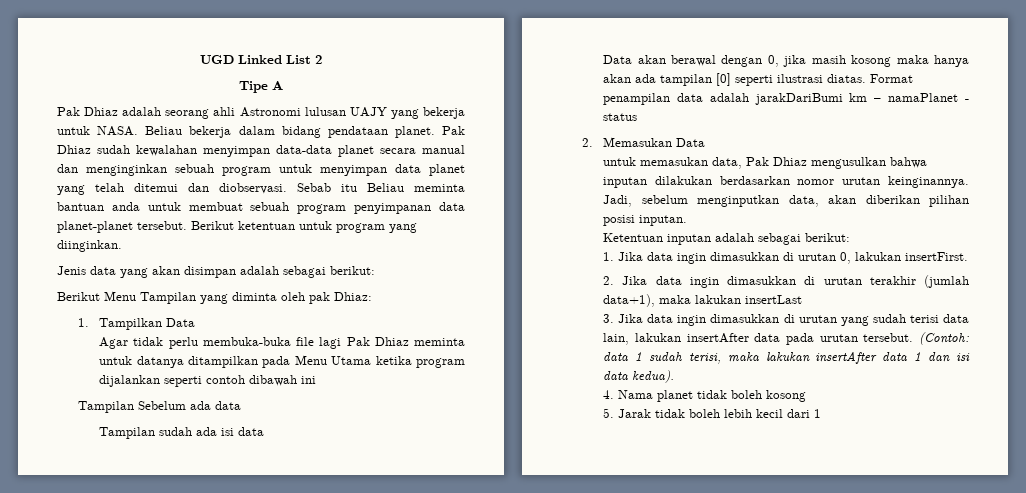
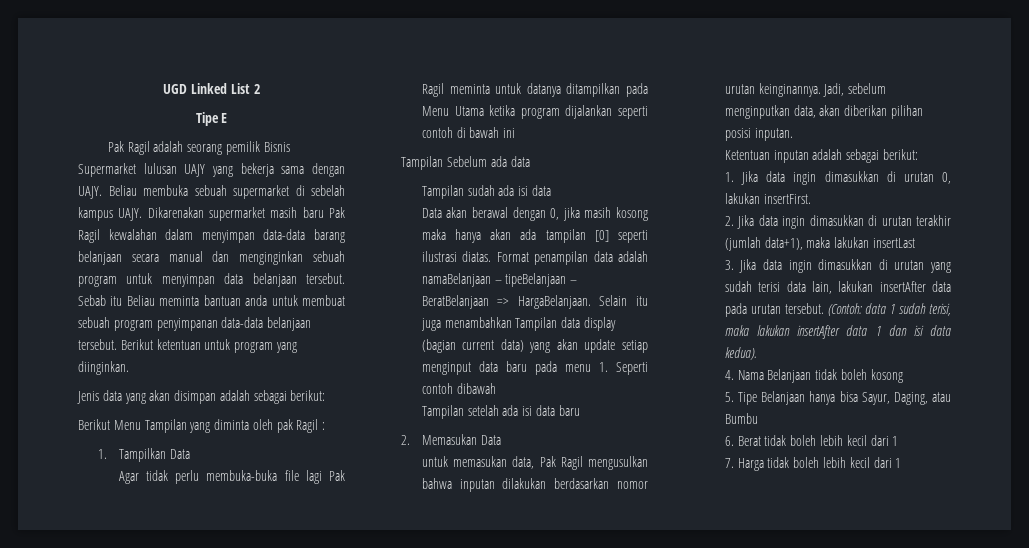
[272,81,283,90] [57,107,119,116] A // Pak Dhiaz -> [221,113,228,123] [107,141,150,155] E // Pak Ragil
[213,107,301,117] ahli Astronomi -> [225,141,290,155] [78,163,136,177] pemilik Bisnis Supermarket
[57,126,465,138] [57,145,374,157] untuk NASA. Beliau bekerja dalam bidang pendataan planet. Pak Dhiaz sudah kewalahan menyimpan data-data planet -> [281,163,345,177] [78,185,345,199] [78,207,345,221] [78,229,345,243] [78,251,122,265] sama dengan UAJY. Beliau membuka sebuah supermarket di sebelah kampus UAJY. Dikarenakan supermarket masih baru Pak Ragil kewalahan dalam menyimpan data-data barang belanjaan
[429,164,465,176] [57,183,287,195] planet yang telah ditemui dan diobservasi. -> [252,273,345,287] belanjaan tersebut.
[439,202,465,211] [57,221,133,233] data planet-planet -> [221,317,312,331] data-data belanjaan
[334,292,372,301] Dhiaz: -> [296,419,326,433] Ragil :
[374,337,409,346] Dhiaz -> [421,83,444,97] Ragil
[249,375,298,386] dibawah -> [456,127,500,138] di bawah
[754,93,969,105] [603,113,638,121] jarakDariBumi km – namaPlanet - status -> [421,273,578,287] [421,295,648,309] [420,317,616,331] [421,339,648,353] [421,361,648,375] [421,383,496,394] [421,405,580,419] namaBelanjaan – tipeBelanjaan – BeratBelanjaan => HargaBelanjaan. Selain itu juga menambahkan Tampilan data display (bagian current data) yang akan update setiap menginput data baru pada menu 1. Seperti contoh dibawah // Tampilan setelah ada isi data baru
[773,157,808,166] Dhiaz -> [560,456,583,470] Ragil
[657,390,694,402] planet -> [767,369,812,383] Belanjaan
[618,409,822,418] Jarak tidak boleh lebih kecil dari 1 -> [738,391,951,405] [724,413,758,424] [724,435,899,446] [724,457,902,471] Tipe Belanjaan hanya bisa Sayur, Daging, atau Bumbu // 6. Berat tidak boleh lebih kecil dari 1 // 7. Harga tidak boleh lebih kecil dari 1

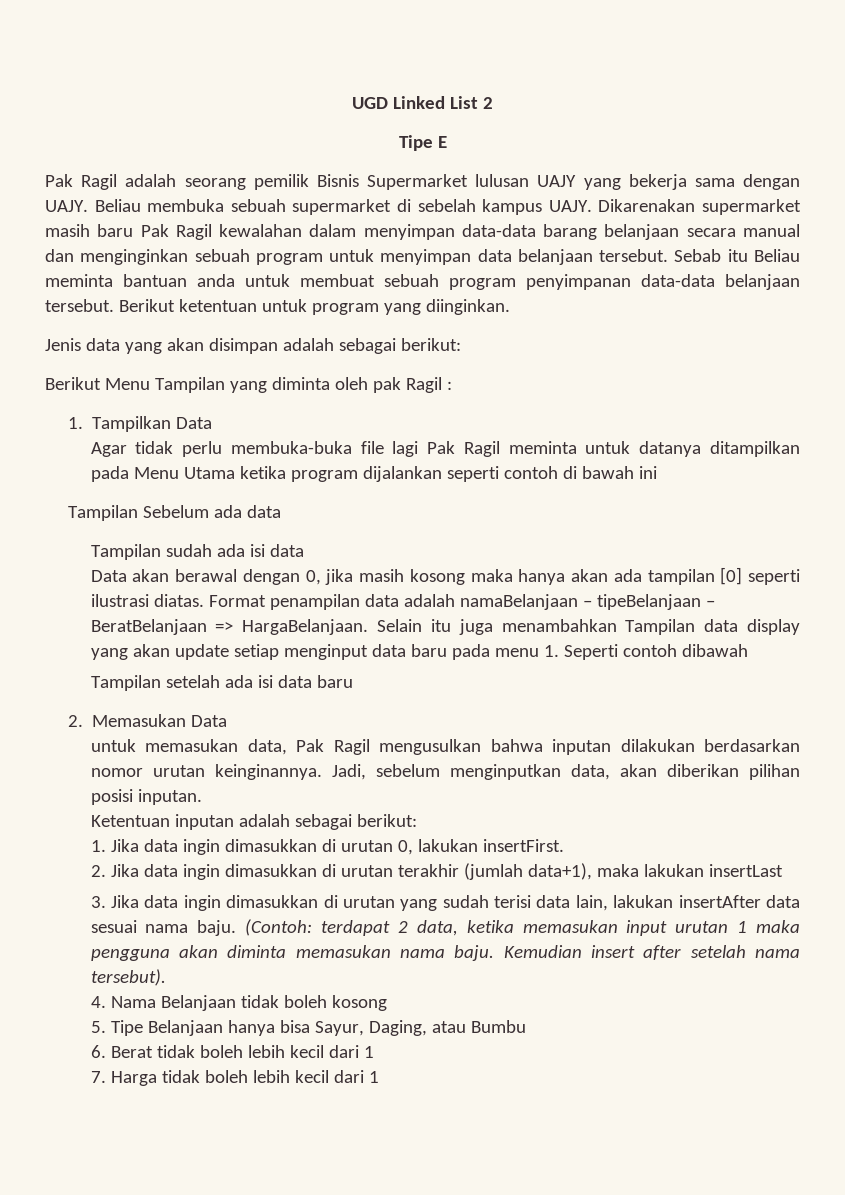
[421,339,524,353] (bagian current data) -> (801, 627) none
[724,303,951,317] [724,325,951,339] [724,347,757,360] pada urutan tersebut. (Contoh: data 1 sudah terisi, maka lakukan insertAfter data 1 dan isi data kedua). -> [90,919,800,936] [90,945,800,961] [90,969,166,986] sesuai nama baju. (Contoh: terdapat 2 data, ketika memasukan input urutan 1 maka pengguna akan diminta memasukan nama baju. Kemudian insert after setelah nama tersebut).

